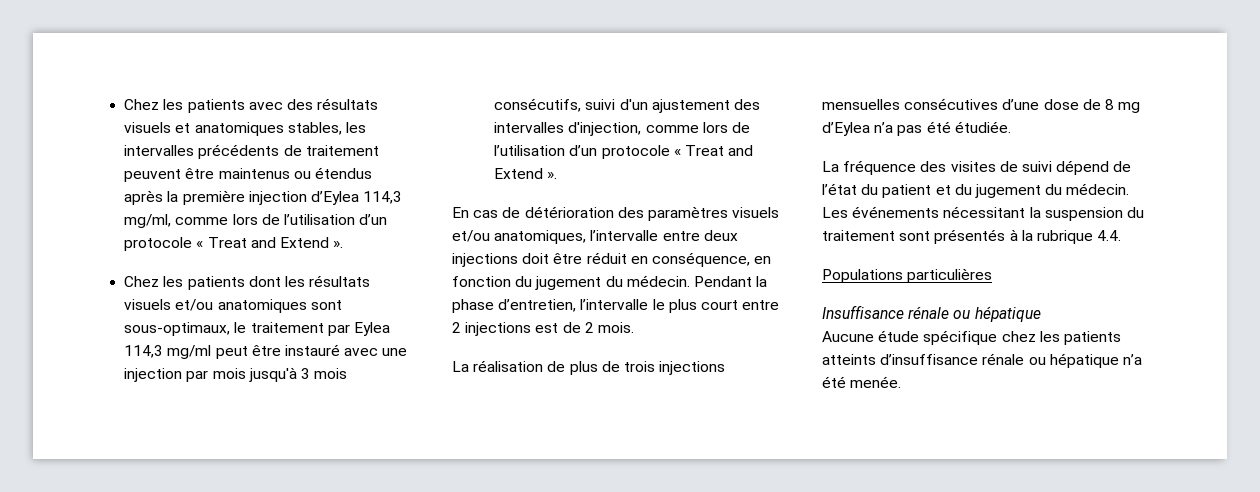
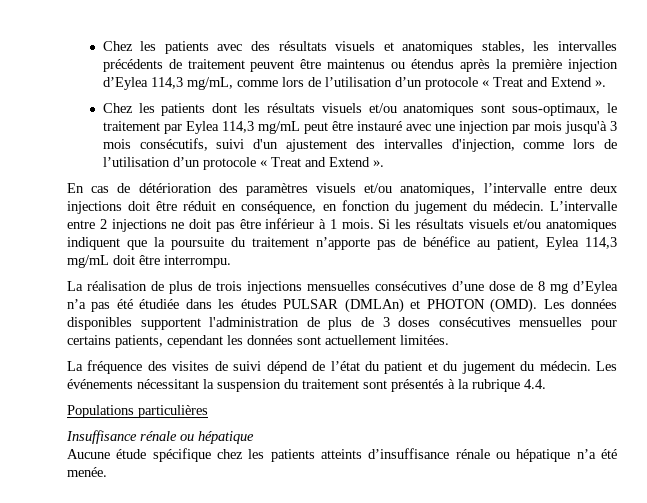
[124,214,172,228] mg/ml, -> [186,77,233,90] mg/mL,
[167,345,212,359] mg/ml -> [257,121,300,134] mg/mL
[693,276,768,287] [452,299,780,313] [452,322,634,336] Pendant la phase d’entretien, l’intervalle le plus court entre 2 injections est de 2 mois. -> [549,201,617,211] [67,218,617,232] [67,236,617,250] [67,255,231,268] L’intervalle entre 2 injections ne doit pas être inférieur à 1 mois. Si les résultats visuels et/ou anatomiques indiquent que la poursuite du traitement n’apporte pas de bénéfice au patient, Eylea 114,3 mg/mL doit être interrompu.
[954,121,1011,133] étudiée. -> [139,298,617,313] [67,317,618,330] [67,335,449,348] étudiée dans les études PULSAR (DMLAn) et PHOTON (OMD). Les données disponibles supportent l'administration de plus de 3 doses consécutives mensuelles pour certains patients, cependant les données sont actuellement limitées.

